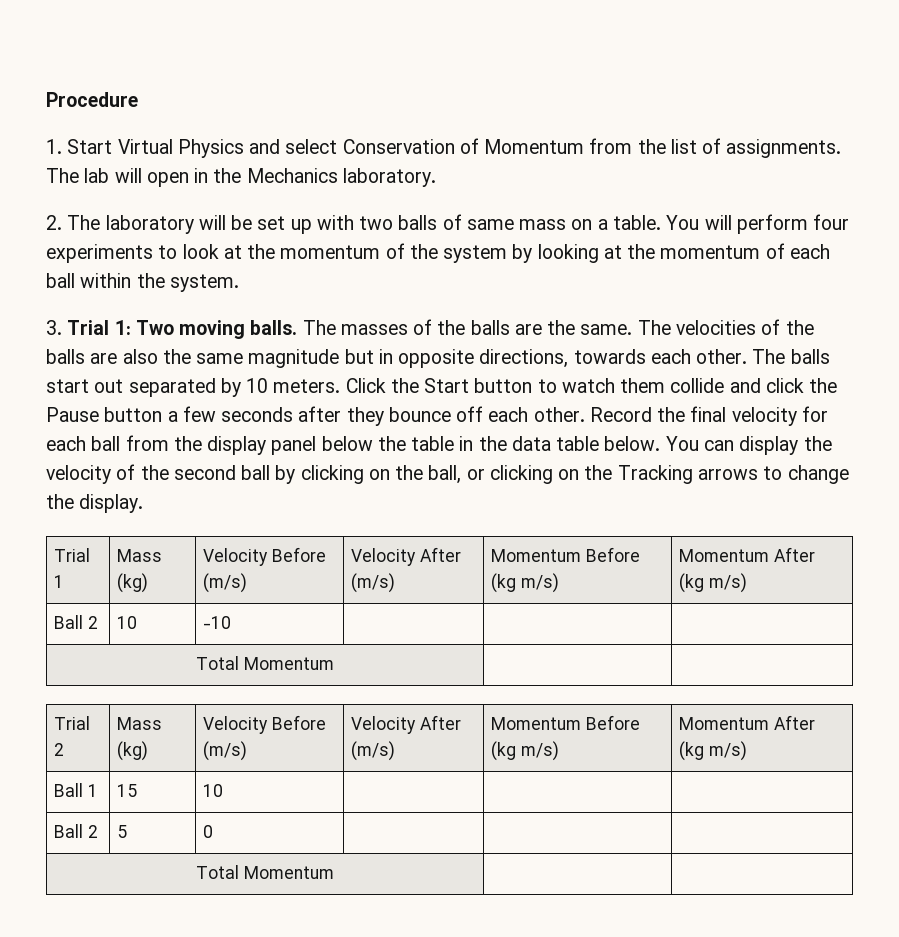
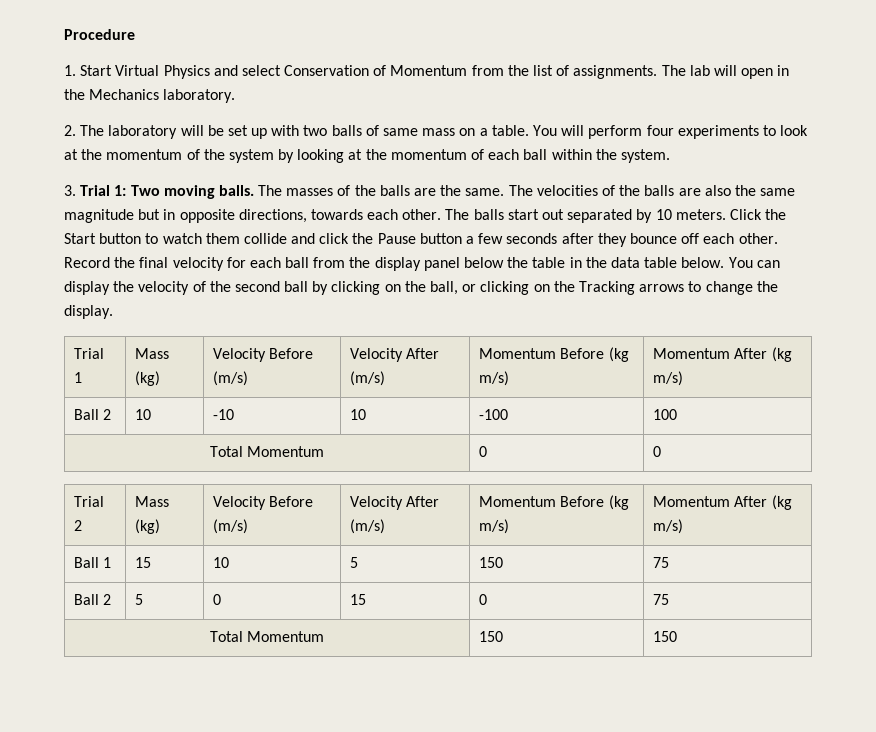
[196,656,334,670] | | // Total Momentum | | -> [350,409,367,420] [479,409,509,420] [653,409,678,420] [209,446,325,457] [479,446,488,457] [653,446,662,457] 10 | -100 | 100 // Total Momentum | 0 | 0
(224, 790) | | -> [350,557,359,568] [479,557,504,568] [653,557,670,568] 5 | 150 | 75
[196,865,334,879] | | // Total Momentum | | -> [350,594,367,605] [479,594,488,605] [653,594,670,605] [209,631,325,642] [479,631,504,642] [653,631,678,642] 15 | 0 | 75 // Total Momentum | 150 | 150

